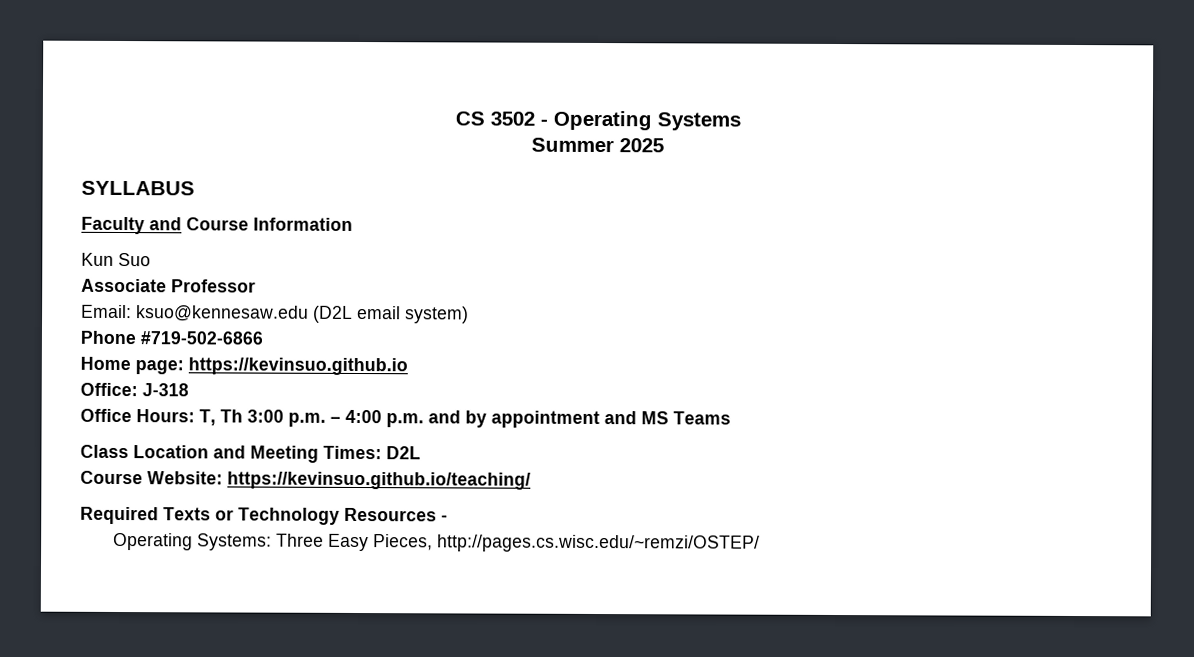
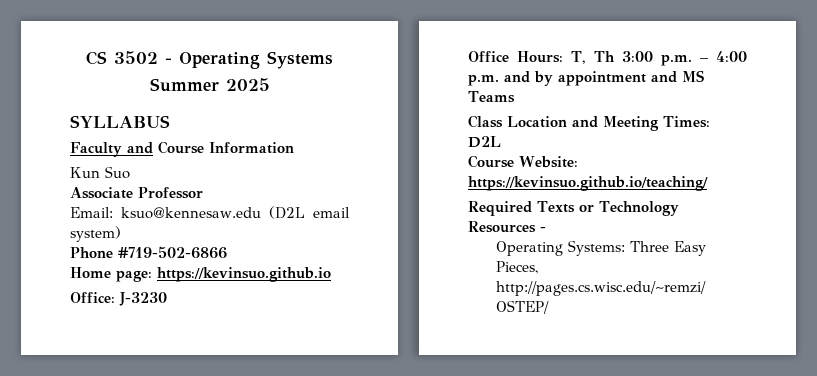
[142,383,189,397] J-318 -> [119,292,167,306] J-3230

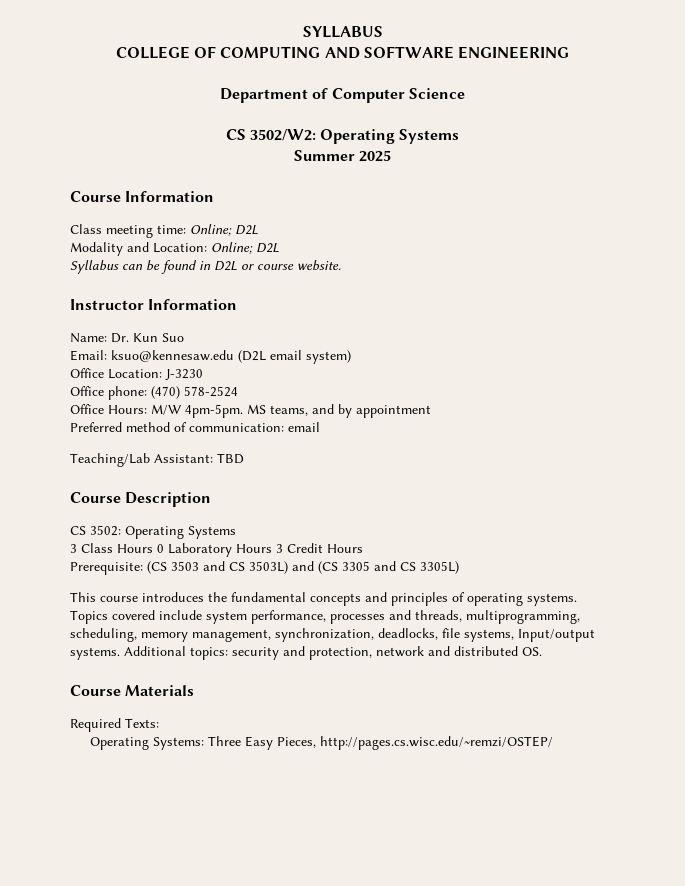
[86,51,172,65] CS 3502 - -> [302,26,383,38] [115,46,570,59] [220,88,465,103] [225,129,316,141] SYLLABUS // COLLEGE OF COMPUTING AND SOFTWARE ENGINEERING // Department of Computer Science // CS 3502/W2:
[70,115,170,128] [70,142,153,157] SYLLABUS // Faculty and -> (392, 156) none
(294, 148) none -> [70,224,258,238] [70,242,279,256] [70,260,341,274] [70,299,238,310] [70,333,129,343] Class meeting time: Online; D2L // Modality and Location: Online; D2L // Syllabus can be found in D2L or course website. // Instructor Information // Name: Dr.
[70,187,203,199] // Associate Professor -> (184, 337) none
[70,246,227,259] [70,267,331,282] [70,292,167,306] [468,51,747,66] [468,70,704,86] [468,91,515,103] [468,115,710,131] [468,136,501,148] [468,155,578,168] [468,176,708,191] [468,201,679,216] [468,221,546,233] Phone #719-502-6866 // Home page: https://kevinsuo.github.io // Office: J-3230 // Office Hours: T, Th 3:00 p.m. – 4:00 p.m. and by appointment and MS Teams // Class Location and Meeting Times: D2L // Course Website: https://kevinsuo.github.io/teaching/ // Required Texts or Technology Resources - -> [70,368,203,380] [70,386,238,400] [70,404,431,418] [70,422,320,432] [70,453,244,467] [70,492,212,507] [70,525,236,539] [70,543,363,557] [70,561,459,575] [70,592,577,606] [70,610,580,624] [70,628,595,642] [70,646,542,660] [70,685,195,696] [70,718,159,732] Office Location: J-3230 // Office phone: (470) 578-2524 // Office Hours: M/W 4pm-5pm. MS teams, and by appointment // Preferred method of communication: email // Teaching/Lab Assistant: TBD // Course Description // CS 3502: Operating Systems // 3 Class Hours 0 Laboratory Hours 3 Credit Hours // Prerequisite: (CS 3503 and CS 3503L) and (CS 3305 and CS 3305L) // This course introduces the fundamental concepts and principles of operating systems. Topics covered include system performance, processes and threads, multiprogramming, scheduling, memory management, synchronization, deadlocks, file systems, Input/output systems. Additional topics: security and protection, network and distributed OS. // Course Materials // Required Texts:

